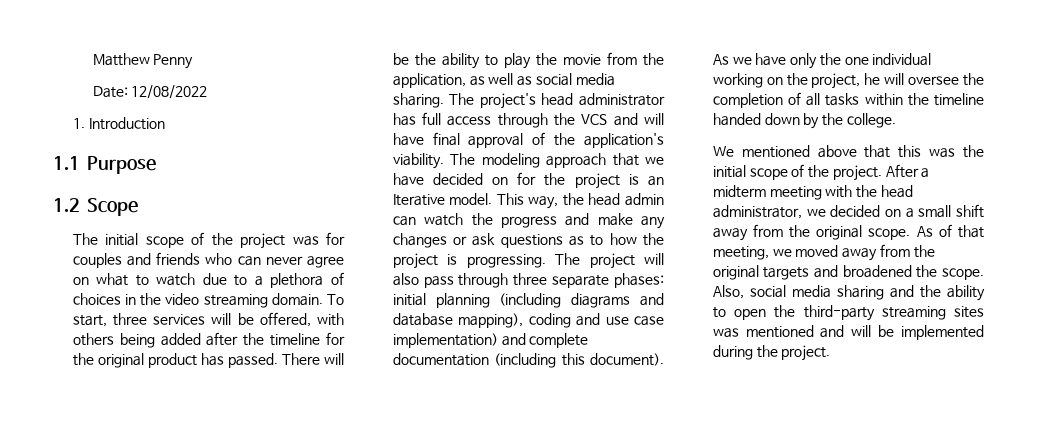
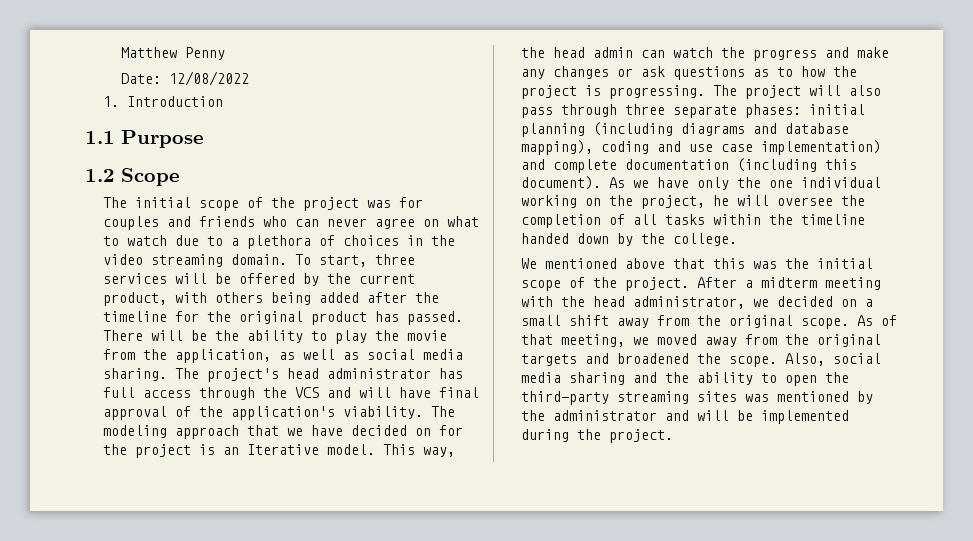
[259,312,311,327] offered, -> [239,273,416,286] [103,292,168,306] offered by the current product,
(814, 331) none -> [857,391,874,404] [521,410,658,421] by the administrator

